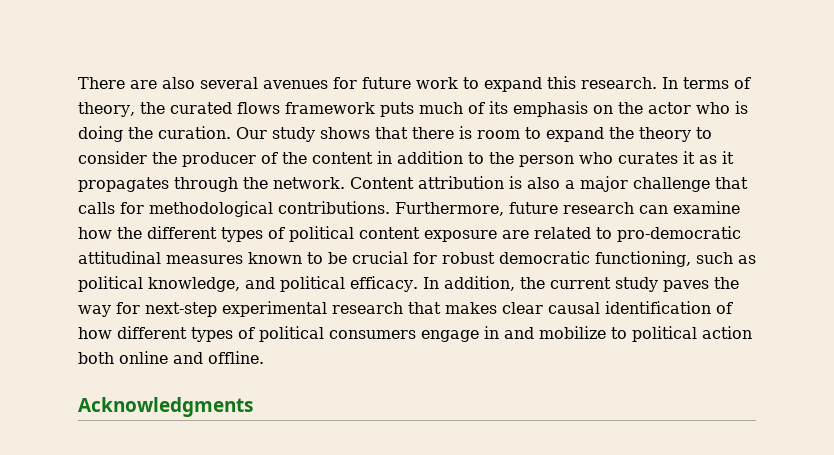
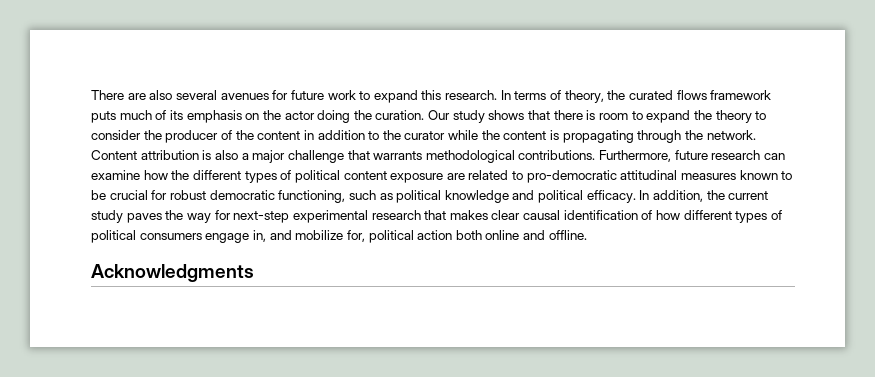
[695,101,748,114] who is -> (315, 115) none
[519,151,734,167] [78,177,169,192] person who curates it as it propagates -> [404,130,634,143] curator while the content is propagating
[78,202,144,214] calls for -> [373,151,423,160] warrants
[148,277,240,292] knowledge, -> [444,190,509,203] knowledge
[484,326,499,339] in -> [252,230,266,242] in,
[611,327,627,339] to -> [346,230,365,242] for,

